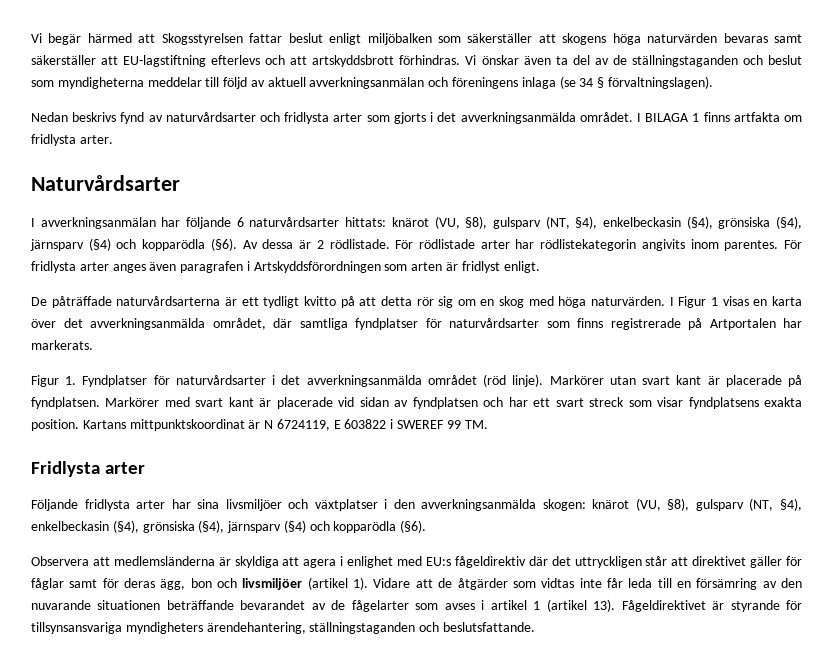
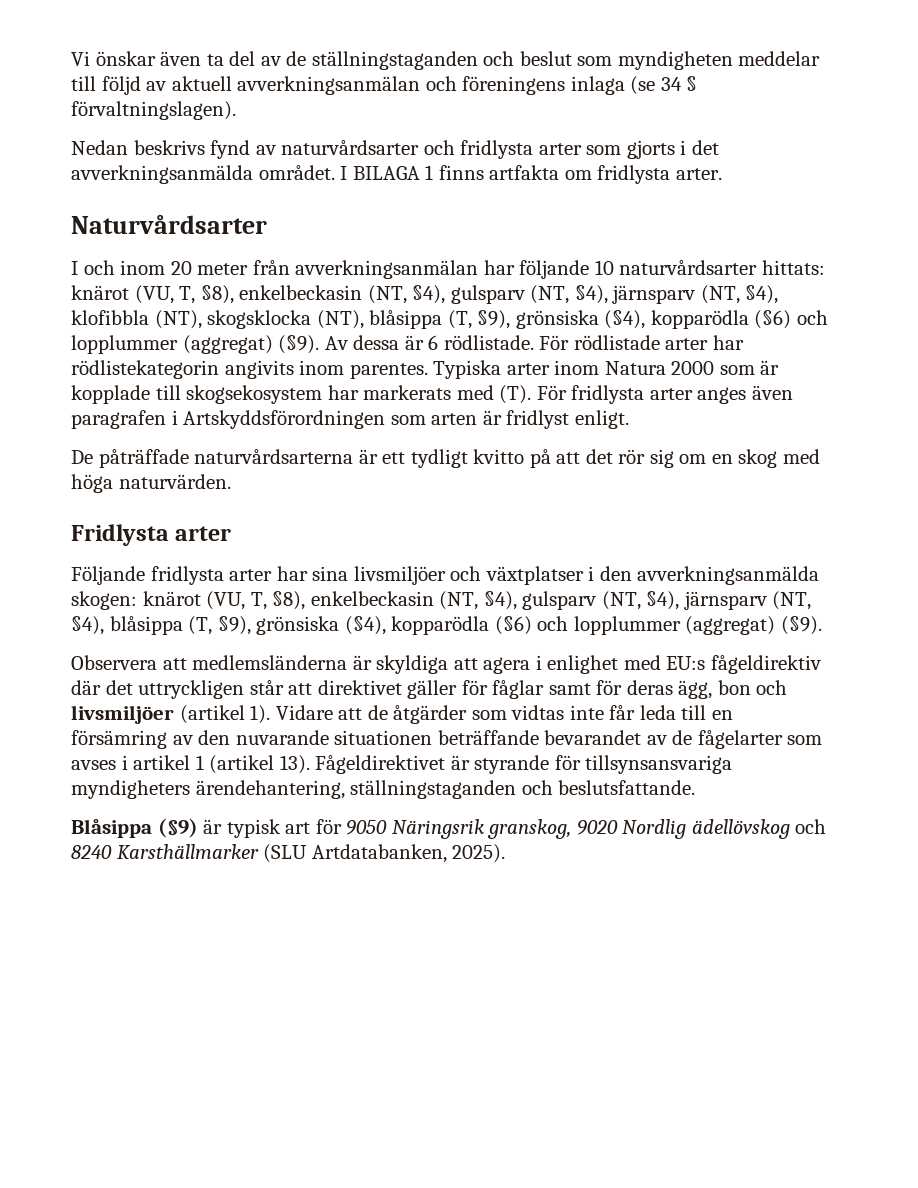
[31,33,802,45] [31,55,477,67] Vi begär härmed att Skogsstyrelsen fattar beslut enligt miljöbalken som säkerställer att skogens höga naturvärden bevaras samt säkerställer att EU-lagstiftning efterlevs och att artskyddsbrott förhindras. Vi -> [71,51,90,66] Vi
[57,77,144,89] myndigheterna -> [617,51,733,70] myndigheten
(35, 222) none -> [83,260,290,275] och inom 20 meter från
[236,217,244,227] 6 -> [594,260,614,275] 10
[465,216,802,229] [30,238,237,251] §8), gulsparv (NT, §4), enkelbeckasin (§4), grönsiska (§4), järnsparv (§4) och kopparödla (§6). -> [179,285,779,304] [71,310,828,329] [71,335,320,354] T, §8), enkelbeckasin (NT, §4), gulsparv (NT, §4), järnsparv (NT, §4), klofibbla (NT), skogsklocka (NT), blåsippa (T, §9), grönsiska (§4), kopparödla (§6) och lopplummer (aggregat) (§9).
[316,240,324,249] 2 -> [428,335,439,350] 6
(779, 245) none -> [433,360,780,379] [71,385,532,404] Typiska arter inom Natura 2000 som är kopplade till skogsekosystem har markerats med (T).
[380,296,412,306] detta -> [585,449,613,464] det
[669,296,803,308] [31,318,802,330] [31,340,93,350] [31,374,803,387] [31,397,802,409] [31,419,488,431] I Figur 1 visas en karta över det avverkningsanmälda området, där samtliga fyndplatser för naturvårdsarter som finns registrerade på Artportalen har markerats. // Figur 1. Fyndplatser för naturvårdsarter i det avverkningsanmälda området (röd linje). Markörer utan svart kant är placerade på fyndplatsen. Markörer med svart kant är placerade vid sidan av fyndplatsen och har ett svart streck som visar fyndplatsens exakta position. Kartans mittpunktskoordinat är N 6724119, E 603822 i SWEREF 99 TM. -> (231, 481) none
[667,498,802,511] [31,520,427,533] §8), gulsparv (NT, §4), enkelbeckasin (§4), grönsiska (§4), järnsparv (§4) och kopparödla (§6). -> [250,591,812,610] [71,616,822,635] T, §8), enkelbeckasin (NT, §4), gulsparv (NT, §4), järnsparv (NT, §4), blåsippa (T, §9), grönsiska (§4), kopparödla (§6) och lopplummer (aggregat) (§9).
(535, 627) none -> [71,818,827,839] [71,844,506,863] // Blåsippa (§9) är typisk art för 9050 Näringsrik granskog, 9020 Nordlig ädellövskog och 8240 Karsthällmarker (SLU Artdatabanken, 2025).

